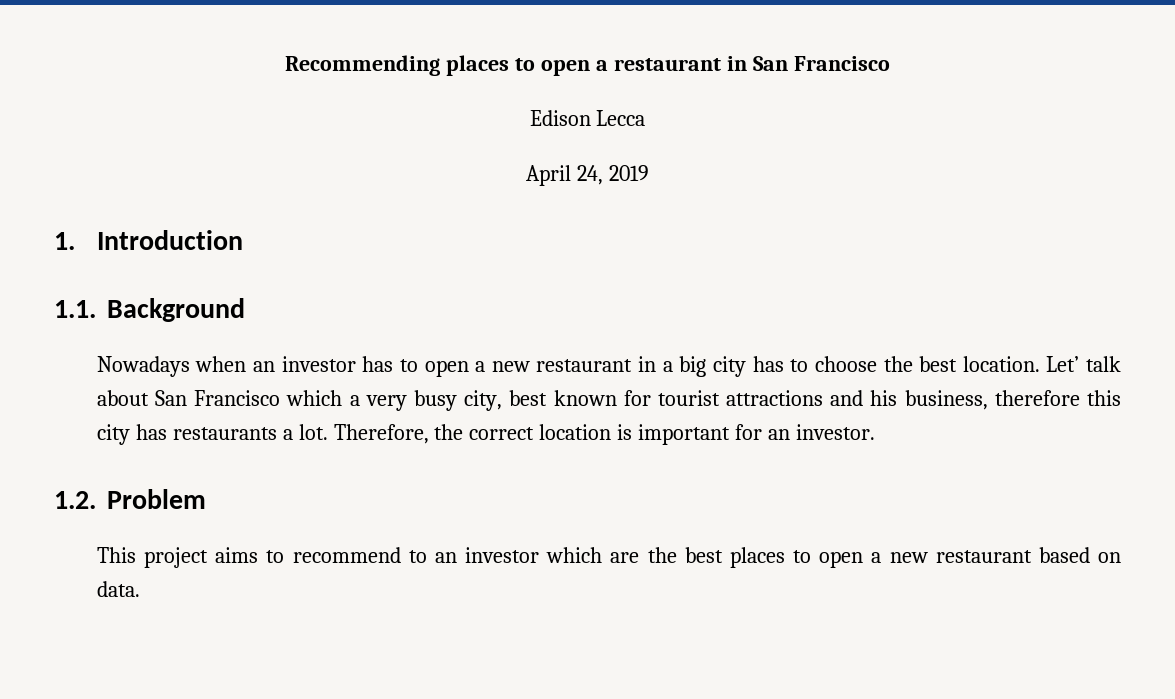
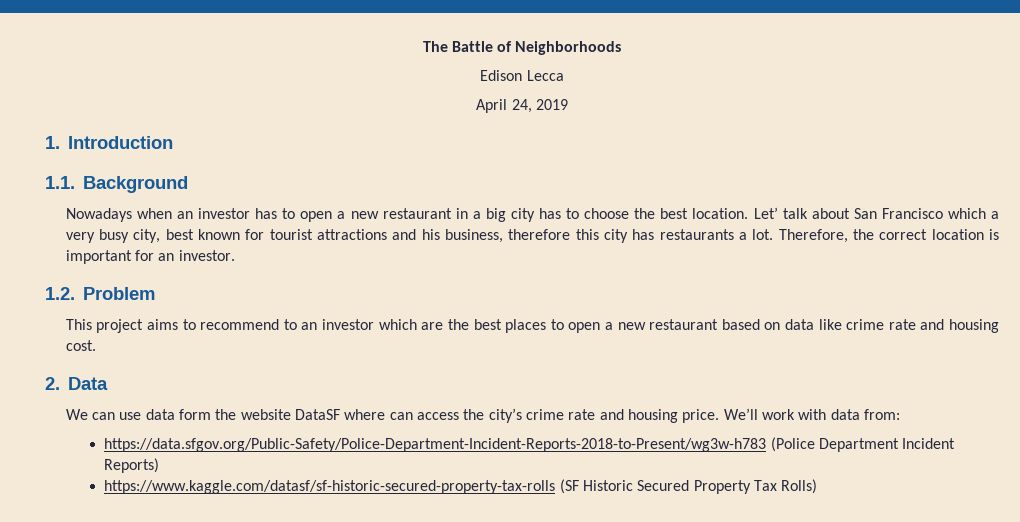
[285,55,890,76] Recommending places to open a restaurant in San Francisco -> [422,41,622,55] The Battle of Neighborhoods
[96,581,140,597] data. -> [784,319,1000,333] [65,340,96,351] [45,377,108,390] [65,408,900,423] [104,437,956,452] [104,458,160,473] [104,479,818,494] data like crime rate and housing cost. // 2. Data // We can use data form the website DataSF where can access the city’s crime rate and housing price. We’ll work with data from: // https://data.sfgov.org/Public-Safety/Police-Department-Incident-Reports-2018-to-Present/wg3w-h783 (Police Department Incident Reports) // https://www.kaggle.com/datasf/sf-historic-secured-property-tax-rolls (SF Historic Secured Property Tax Rolls)

